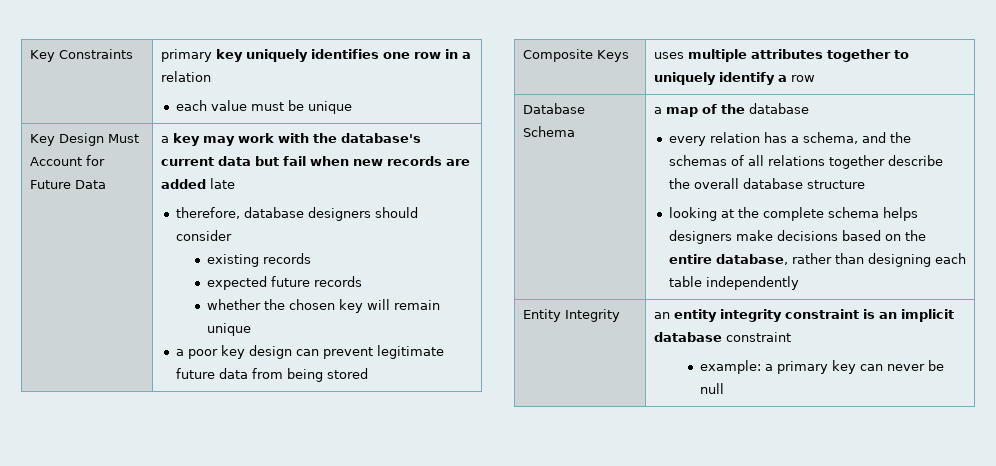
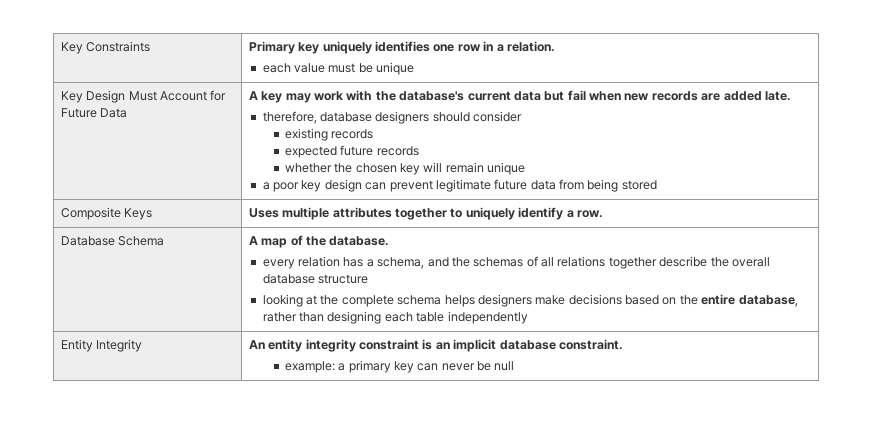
[161,49,213,62] primary -> [248,41,295,54] Primary
[161,71,212,82] relation -> [506,41,555,52] relation.
[161,136,170,143] a -> [248,91,258,100] A
[210,178,236,189] late -> [764,91,791,101] late.
[654,52,685,59] uses -> [248,208,279,218] Uses
[791,75,816,82] row -> [576,210,603,218] row.
[654,107,663,114] a -> [248,236,258,245] A
[749,103,810,114] database -> [329,236,390,246] database.
[654,312,671,319] an -> [248,340,265,349] An
[726,332,792,342] constraint -> [558,339,623,350] constraint.

